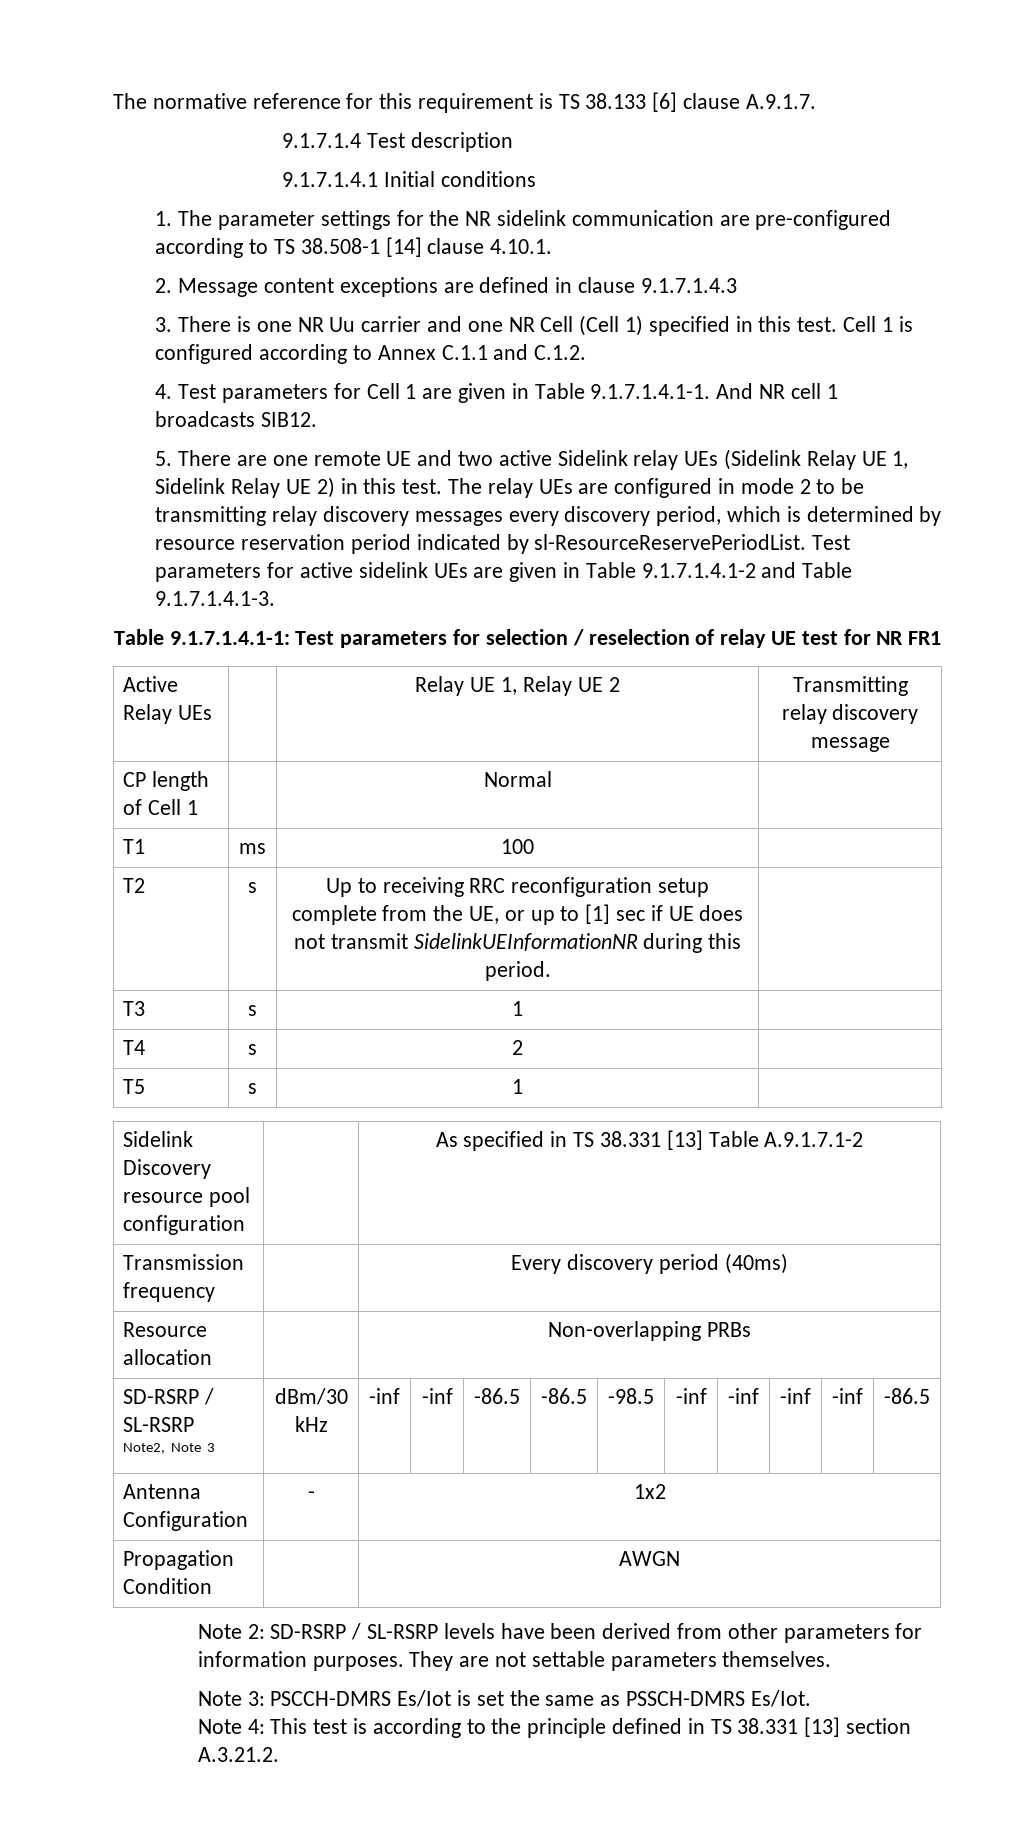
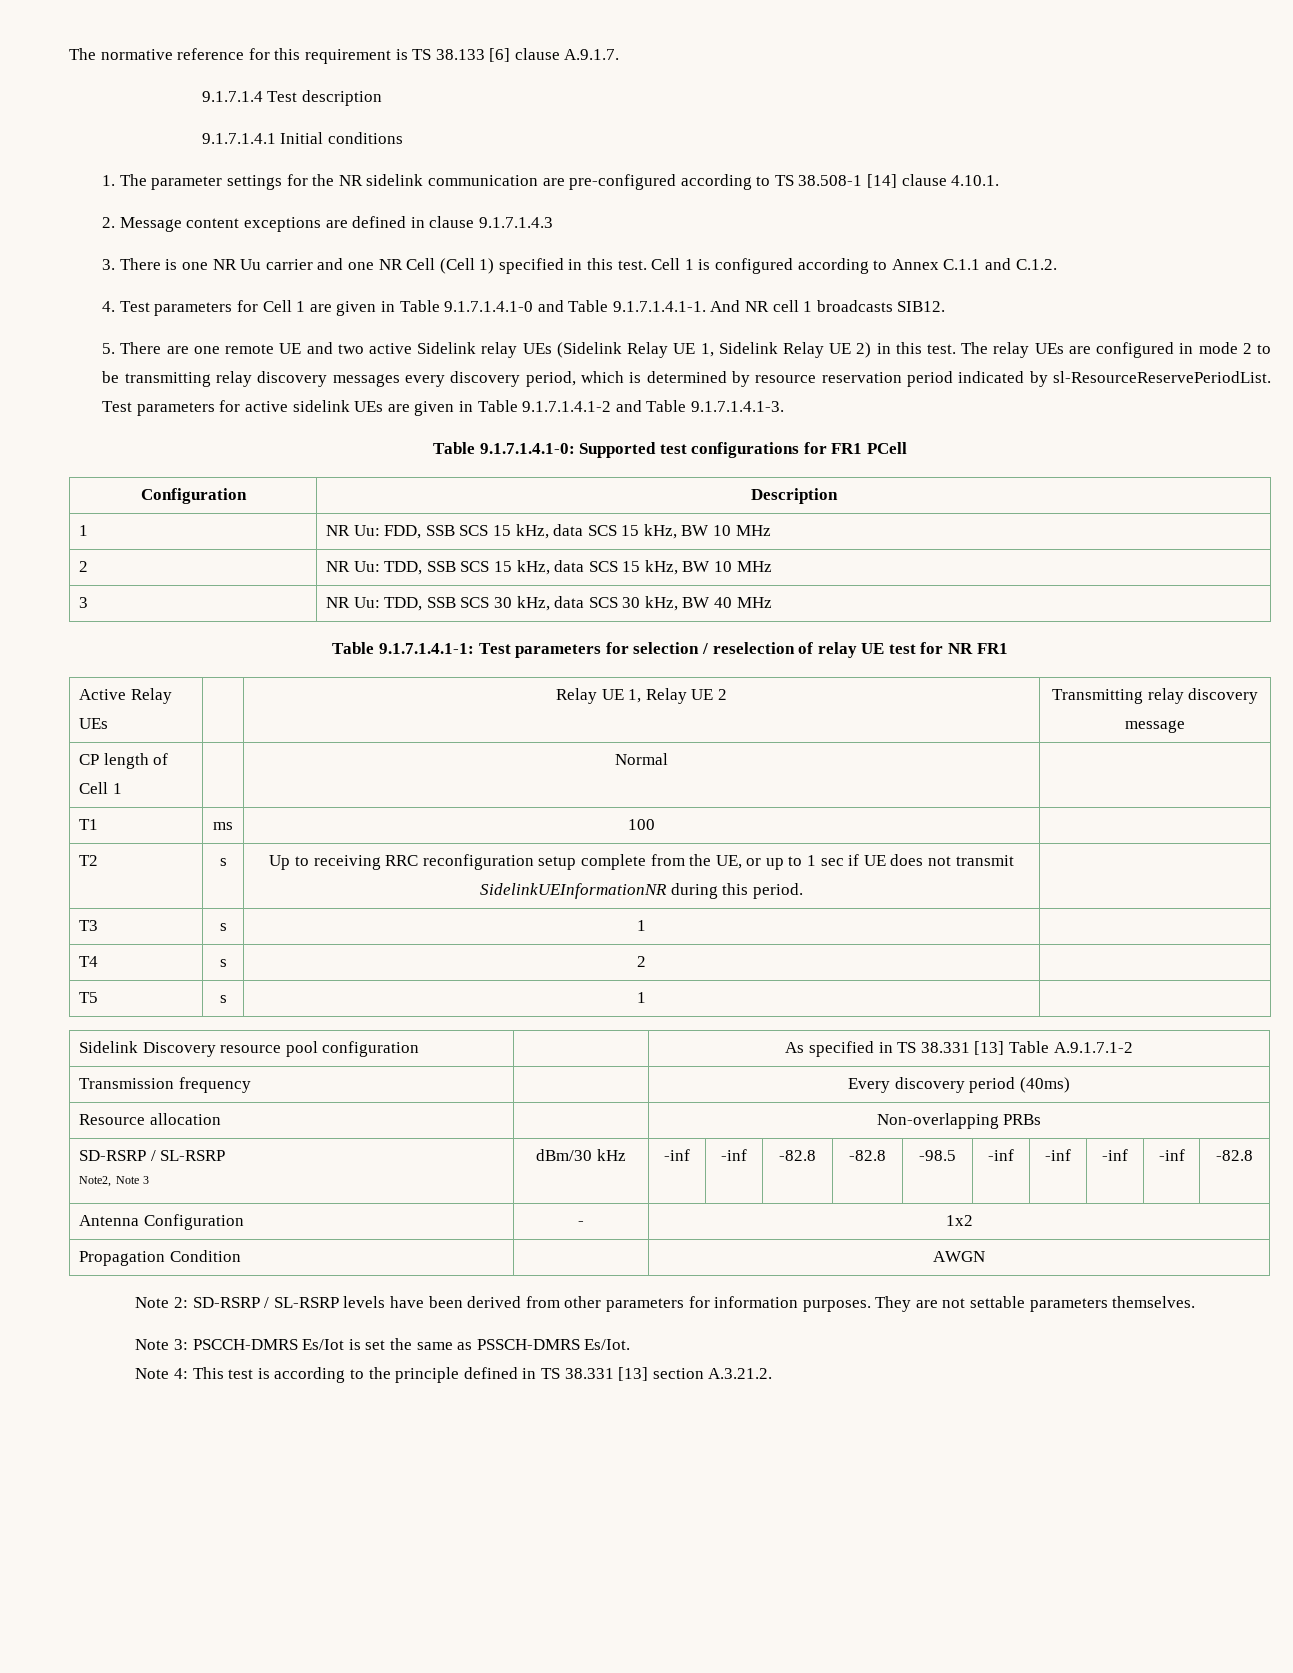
(585, 391) none -> [444,300,609,312] 9.1.7.1.4.1-0 and Table
(276, 598) none -> [432,442,908,458] [140,488,247,504] [750,488,838,504] [78,525,88,536] [325,524,771,539] [78,561,88,572] [325,560,772,575] [78,597,88,608] [325,596,772,611] // Table 9.1.7.1.4.1-0: Supported test configurations for FR1 PCell // Configuration | Description // 1 | NR Uu: FDD, SSB SCS 15 kHz, data SCS 15 kHz, BW 10 MHz // 2 | NR Uu: TDD, SSB SCS 15 kHz, data SCS 15 kHz, BW 10 MHz // 3 | NR Uu: TDD, SSB SCS 30 kHz, data SCS 30 kHz, BW 40 MHz
[585,904,611,924] [1] -> [807,855,817,866] 1
[474,1388,520,1404] [541,1388,587,1404] -86.5 | -86.5 -> [779,1150,816,1161] [849,1150,886,1161] -82.8 | -82.8
[884,1388,930,1404] -86.5 -> [1216,1150,1253,1161] -82.8

